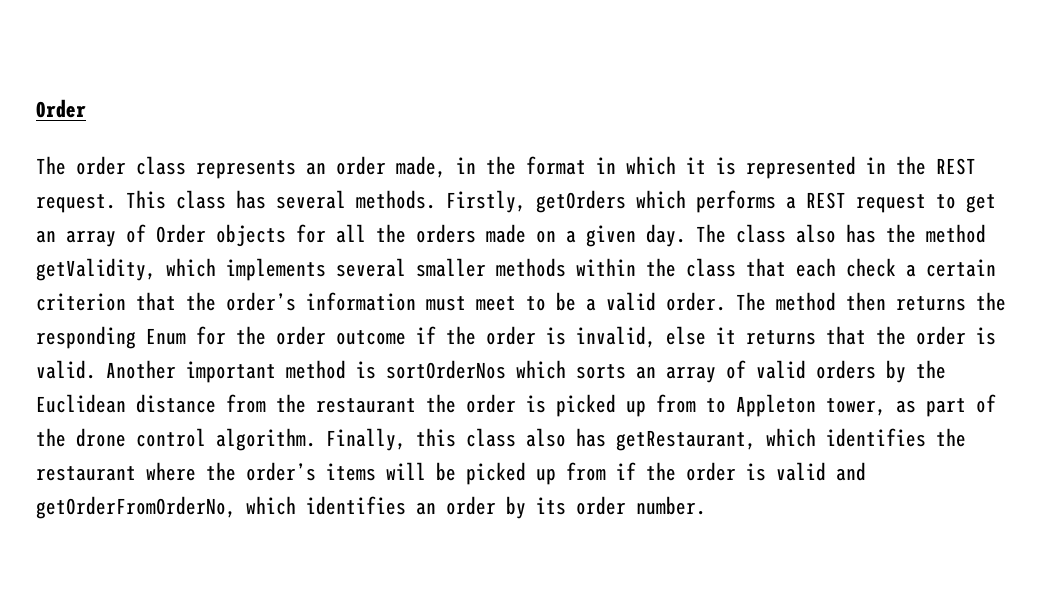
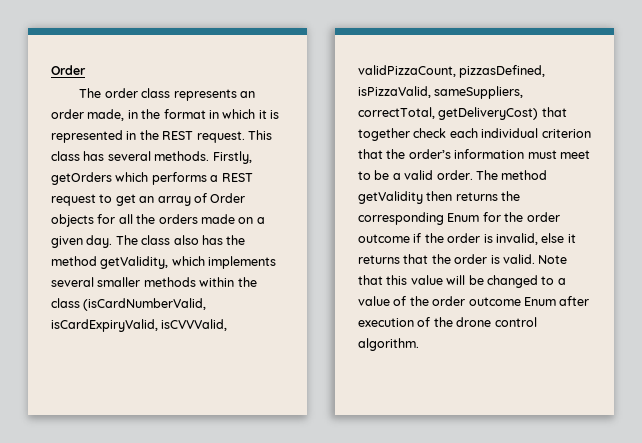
[746,258,996,277] that each check a certain -> [83,298,207,311] [51,319,228,332] [358,65,546,78] [358,86,524,99] [358,107,567,120] [358,128,539,141] (isCardNumberValid, isCardExpiryValid, isCVVValid, validPizzaCount, pizzasDefined, isPizzaValid, sameSuppliers, correctTotal, getDeliveryCost) that together check each individual
(836, 301) none -> [358,191,423,204] getValidity
[36,326,136,349] responding -> [358,212,444,225] corresponding
[106,360,946,383] [36,394,966,417] Another important method is sortOrderNos which sorts an array of valid orders by the Euclidean distance from the restaurant the order is picked up from to Appleton tower, as part -> [538,255,568,264] [358,275,566,288] [358,296,590,306] [358,318,414,327] Note that this value will be changed to a value of the order outcome Enum after execution
[326,428,966,451] [36,462,866,485] [36,496,706,519] Finally, this class also has getRestaurant, which identifies the restaurant where the order’s items will be picked up from if the order is valid and getOrderFromOrderNo, which identifies an order by its order number. -> (419, 344) none

